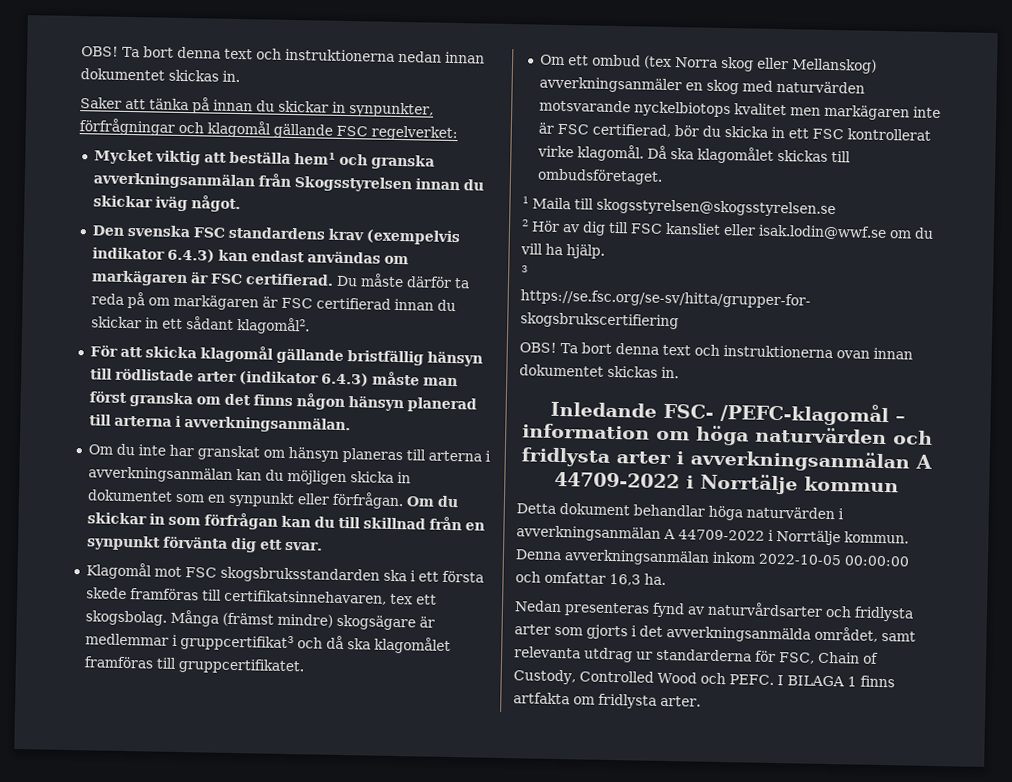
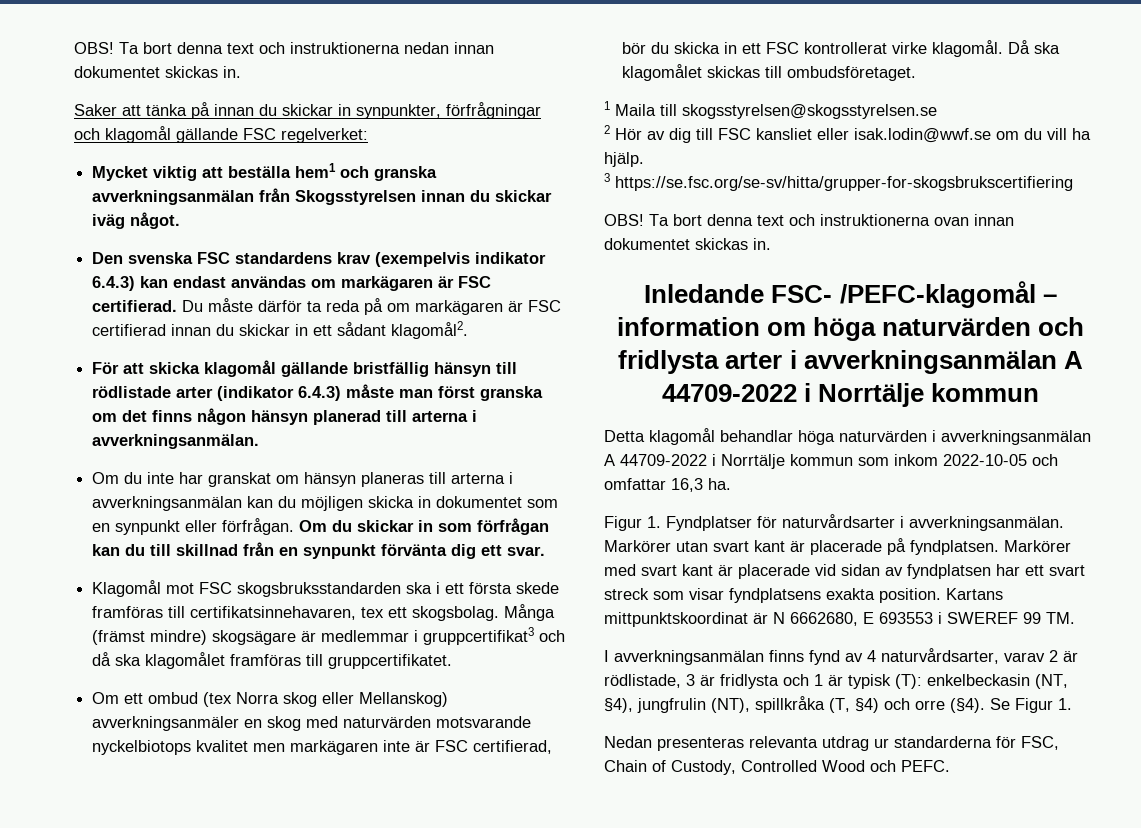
[559,503,630,516] dokument -> [649,428,715,445] klagomål
[844,531,909,544] [515,549,710,566] kommun. Denna avverkningsanmälan -> [790,454,889,466] kommun som
[844,555,910,567] 00:00:00 -> (1027, 460) none
[514,600,914,622] [514,624,916,643] Nedan presenteras fynd av naturvårdsarter och fridlysta arter som gjorts i det avverkningsanmälda området, samt -> [604,514,1064,531] [604,538,1071,555] [604,564,1085,579] [604,588,1003,603] [604,612,1075,627] [604,648,1078,665] [604,674,1068,689] [604,696,1072,713] [604,736,744,751] Figur 1. Fyndplatser för naturvårdsarter i avverkningsanmälan. Markörer utan svart kant är placerade på fyndplatsen. Markörer med svart kant är placerade vid sidan av fyndplatsen har ett svart streck som visar fyndplatsens exakta position. Kartans mittpunktskoordinat är N 6662680, E 693553 i SWEREF 99 TM. // I avverkningsanmälan finns fynd av 4 naturvårdsarter, varav 2 är rödlistade, 3 är fridlysta och 1 är typisk (T): enkelbeckasin (NT, §4), jungfrulin (NT), spillkråka (T, §4) och orre (§4). Se Figur 1. // Nedan presenteras
[776,675,895,688] [513,692,701,709] I BILAGA 1 finns artfakta om fridlysta arter. -> (950, 766) none

